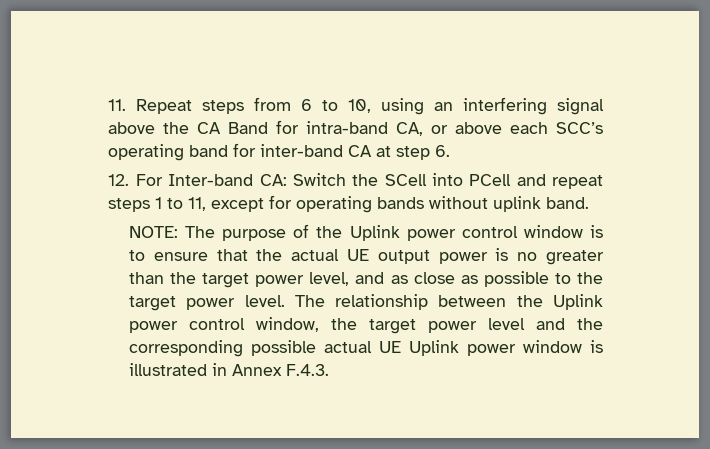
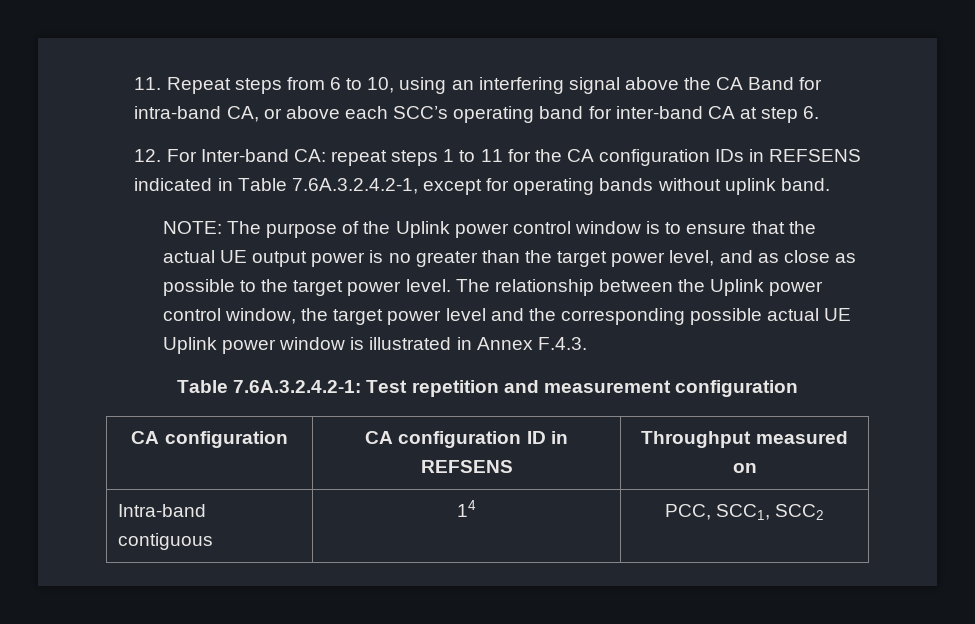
[292,173,603,189] [108,197,207,212] Switch the SCell into PCell and repeat steps 1 to 11, -> [330,149,862,166] [134,178,418,194] repeat steps 1 to 11 for the CA configuration IDs in REFSENS indicated in Table 7.6A.3.2.4.2-1,
(329, 370) none -> [177,380,798,397] [131,431,288,448] [365,431,568,448] [420,460,513,473] [641,431,848,448] [732,463,757,473] [118,504,207,517] [118,533,214,550] [457,500,476,517] [664,504,825,520] // Table 7.6A.3.2.4.2-1: Test repetition and measurement configuration // CA configuration | CA configuration ID in REFSENS | Throughput measured on // Intra-band contiguous | 14 | PCC, SCC1, SCC2

